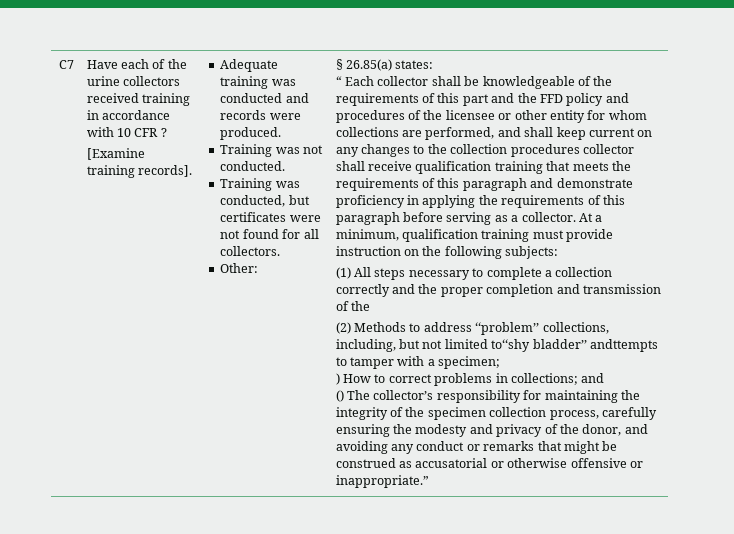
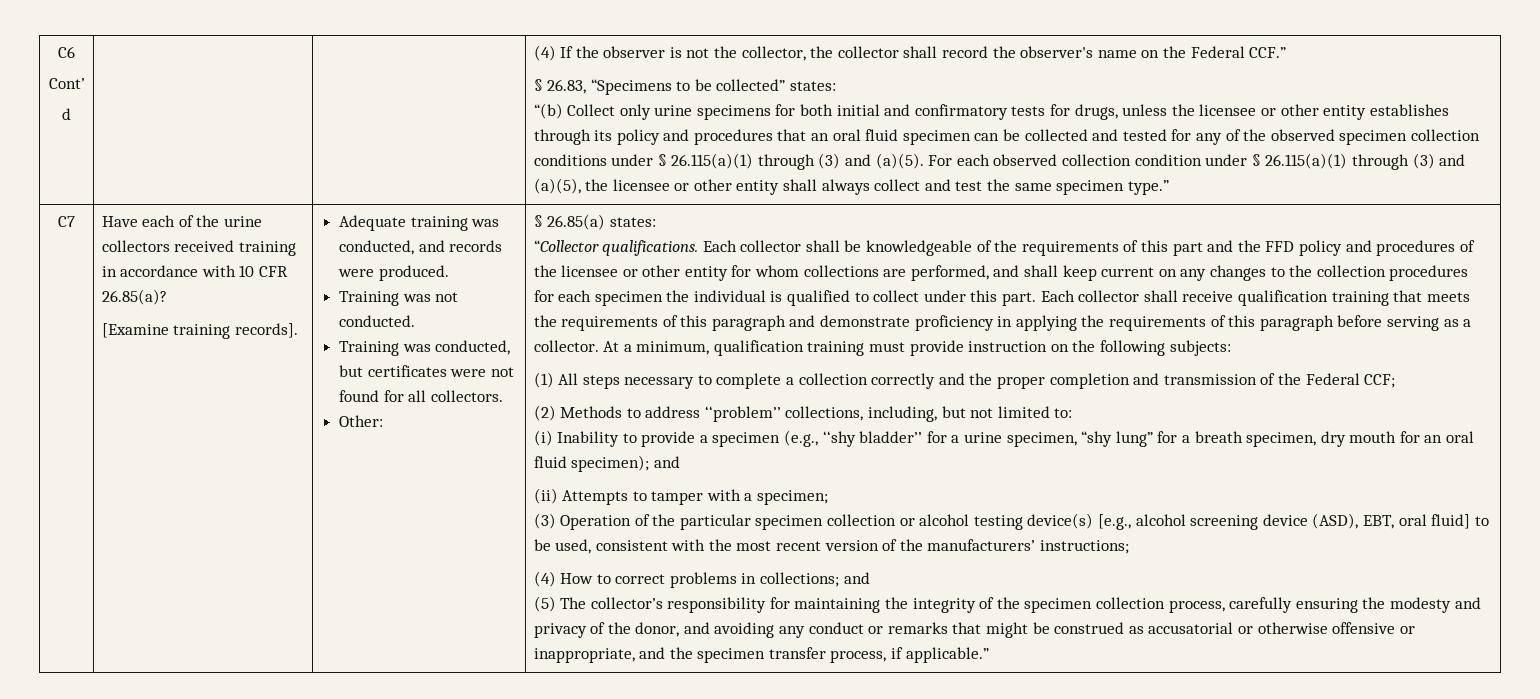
(58, 64) none -> [58,46,75,58] [48,78,85,89] [62,108,71,120] [533,45,1287,61] [533,79,837,95] [533,103,1449,120] [533,129,1480,145] [533,153,1466,170] [533,178,1169,195] C6 // Cont’ // d | | | (4) If the observer is not the collector, the collector shall record the observer's name on the Federal CCF.” // § 26.83, “Specimens to be collected” states: // “(b) Collect only urine specimens for both initial and confirmatory tests for drugs, unless the licensee or other entity establishes through its policy and procedures that an oral fluid specimen can be collected and tested for any of the observed specimen collection conditions under § 26.115(a)(1) through (3) and (a)(5). For each observed collection condition under § 26.115(a)(1) through (3) and (a)(5), the licensee or other entity shall always collect and test the same specimen type.” //
[160,128,167,137] ? -> [101,289,167,305] 26.85(a)?
[220,93,283,103] conducted -> [339,240,415,255] conducted,
[335,76,342,86] “ -> [533,240,699,256] “Collector qualifications.
(580, 150) none -> [533,290,1075,306] for each specimen the individual is qualified to collect under this part. Each
(371, 306) none -> [1305,373,1396,388] Federal CCF;
[491,339,658,352] to‘‘shy bladder’’ andttempts -> [1054,408,1073,418] [533,430,1475,447] [533,455,680,472] [533,488,629,505] to: // (i) Inability to provide a specimen (e.g., ‘‘shy bladder’’ for a urine specimen, “shy lung” for a breath specimen, dry mouth for an oral fluid specimen); and // (ii) Attempts
[335,373,340,385] ) -> [533,513,1489,530] [533,539,1129,554] [533,571,556,587] (3) Operation of the particular specimen collection or alcohol testing device(s) [e.g., alcohol screening device (ASD), EBT, oral fluid] to be used, consistent with the most recent version of the manufacturers’ instructions; // (4)
[335,390,344,402] () -> [533,596,556,612] (5)
[335,475,429,488] inappropriate.” -> [533,647,989,663] inappropriate, and the specimen transfer process, if applicable.”

